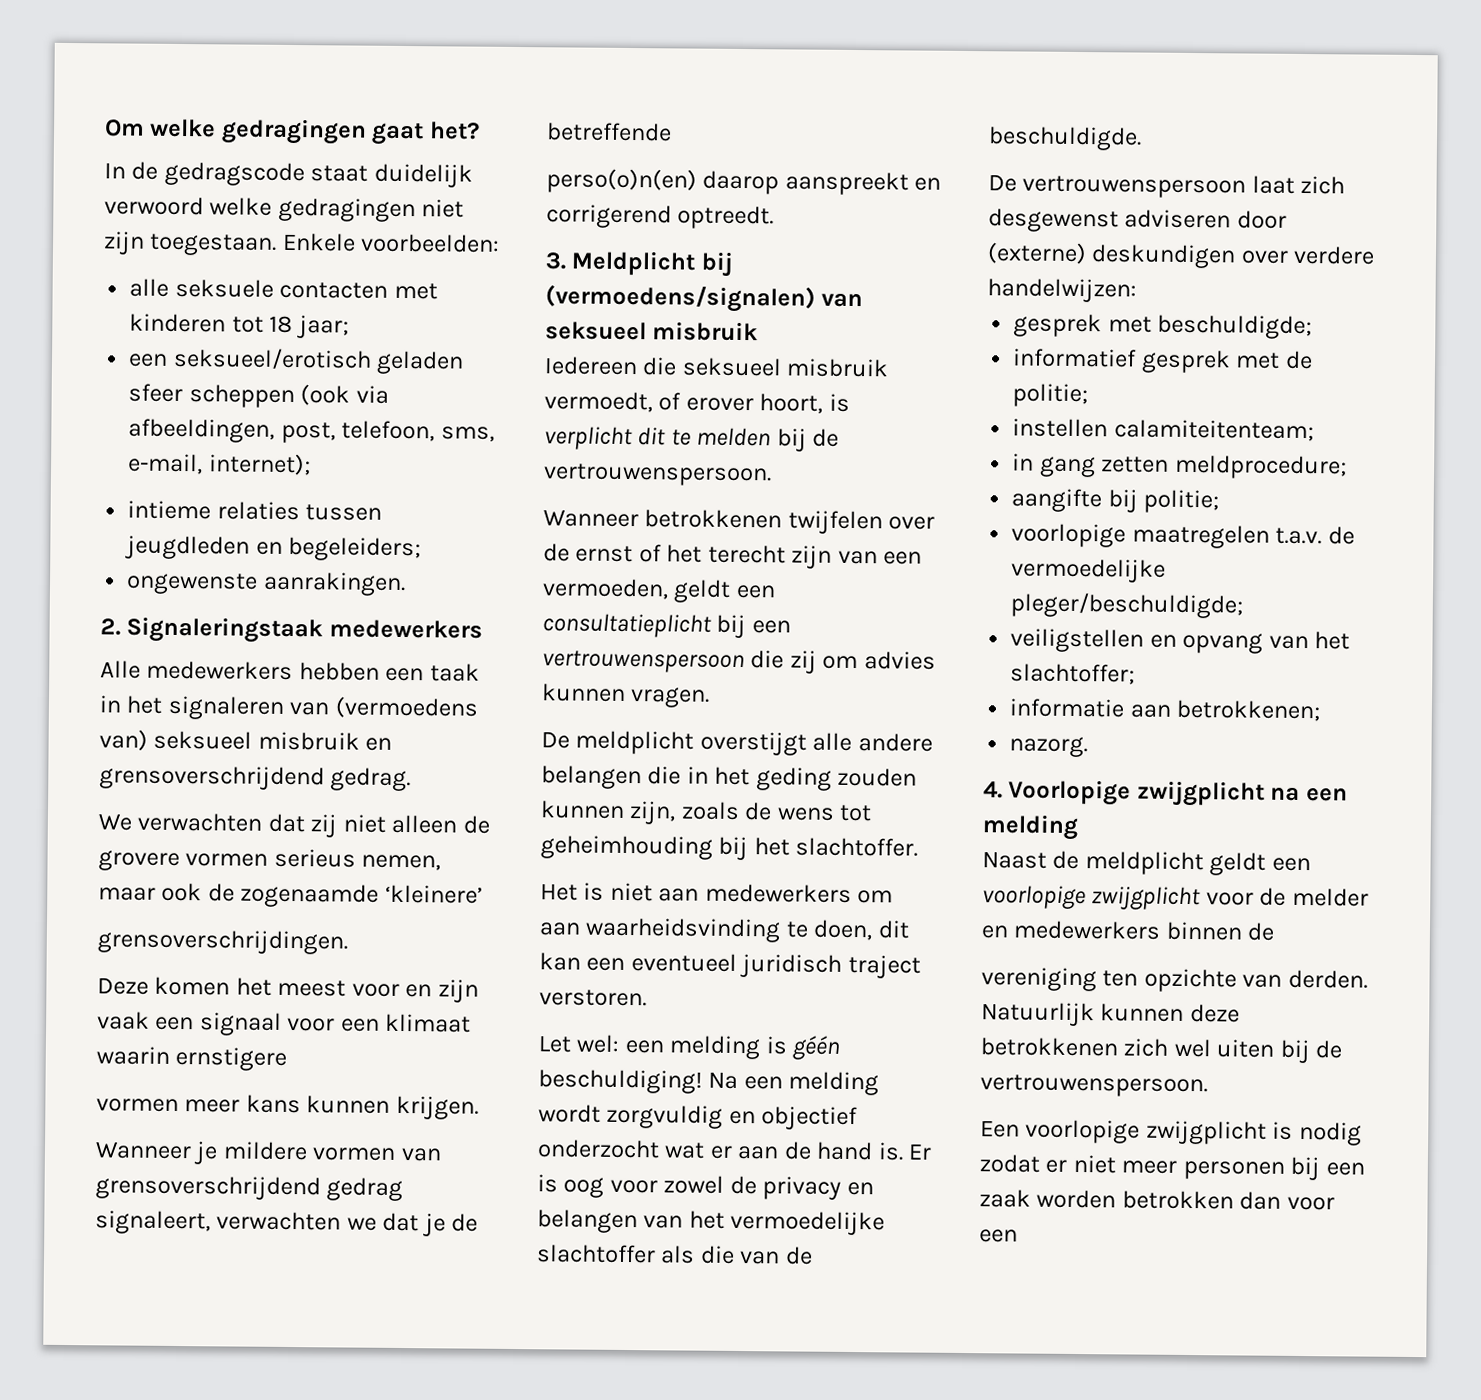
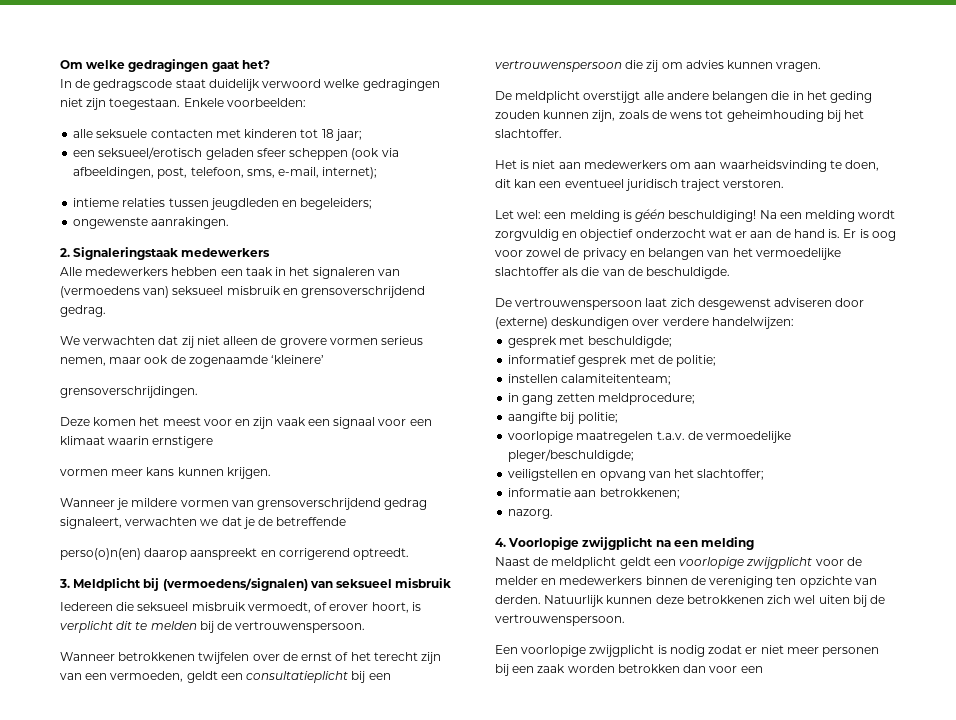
(1276, 931) // -> (706, 580) none

